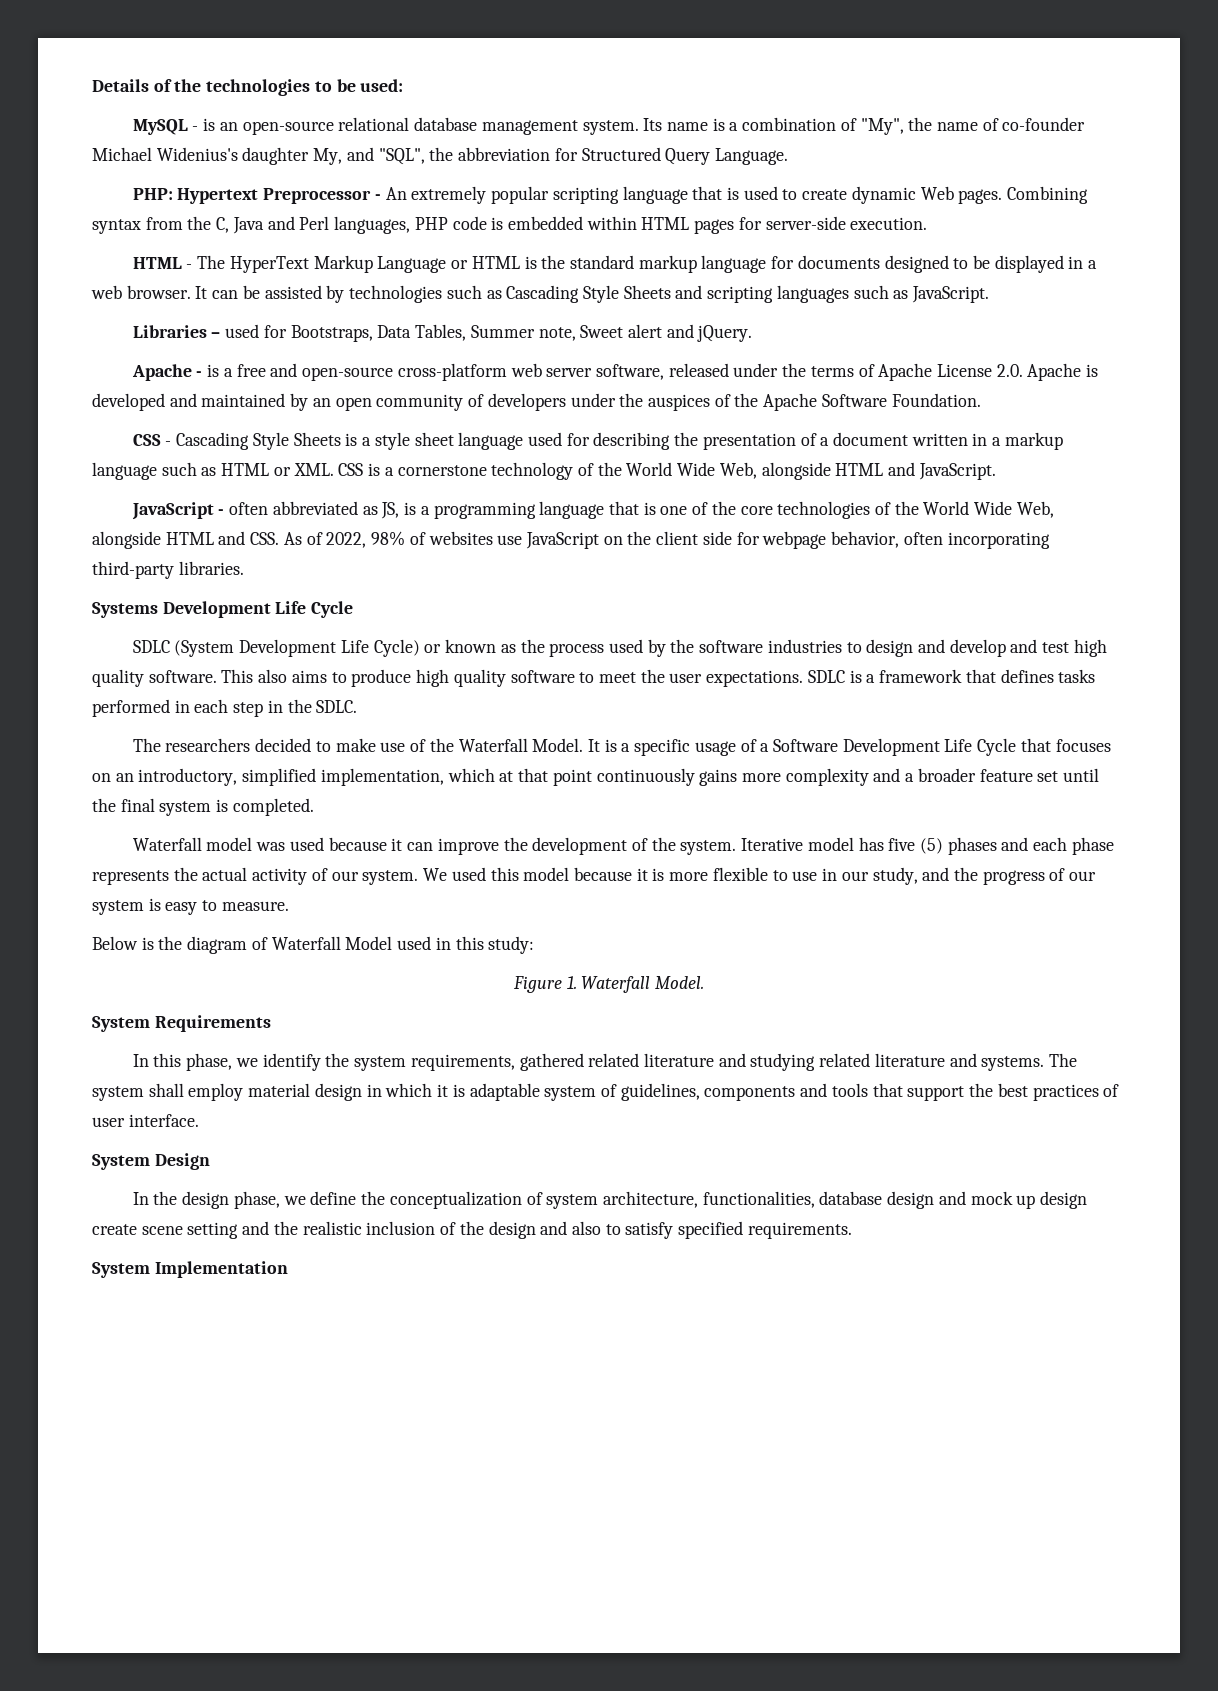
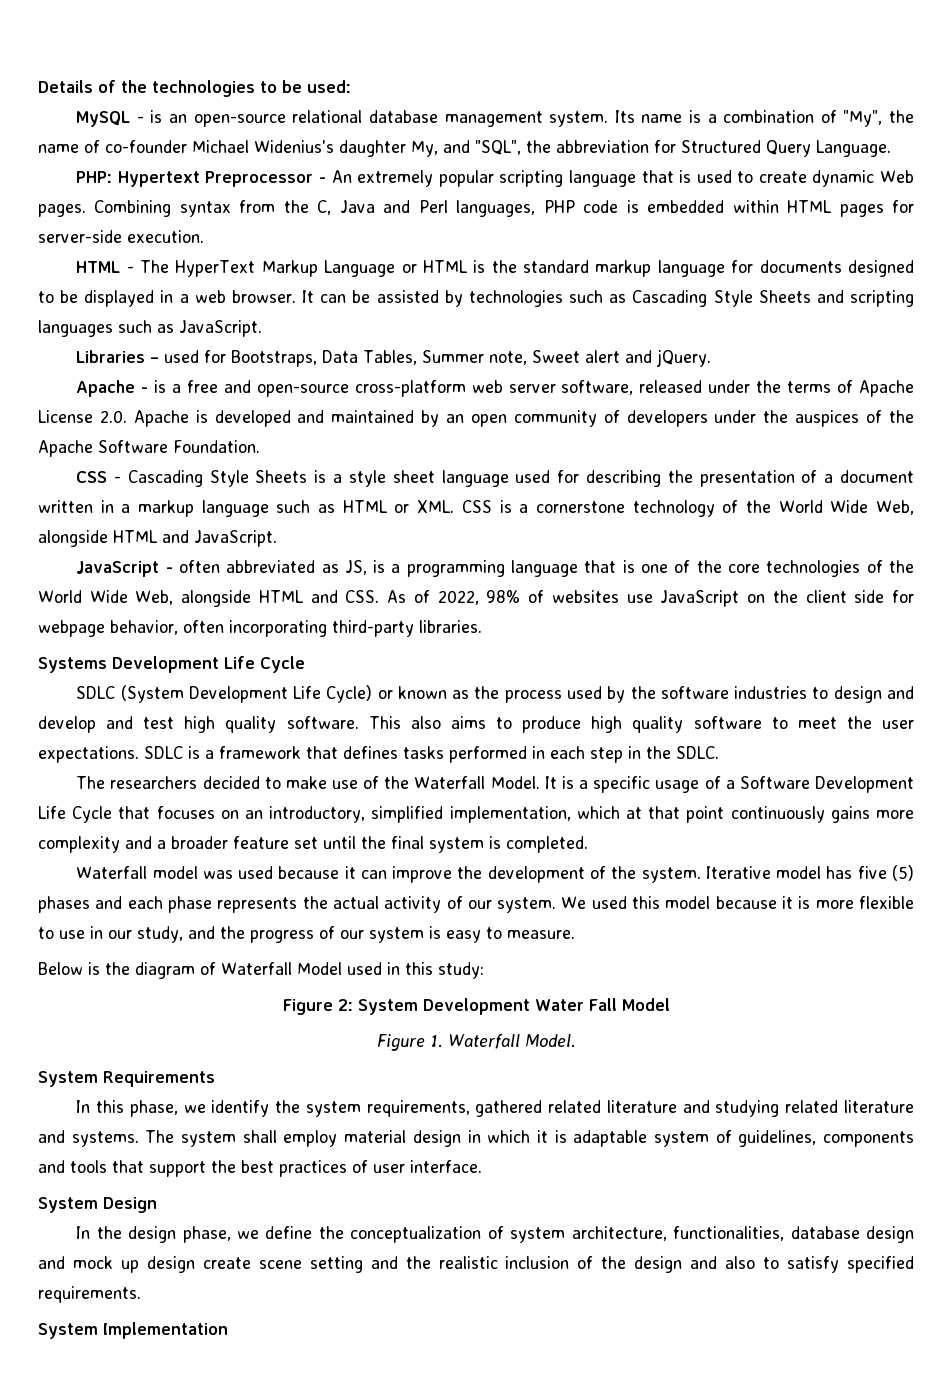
(535, 945) none -> [282,998,670,1015] // Figure 2: System Development Water Fall Model

